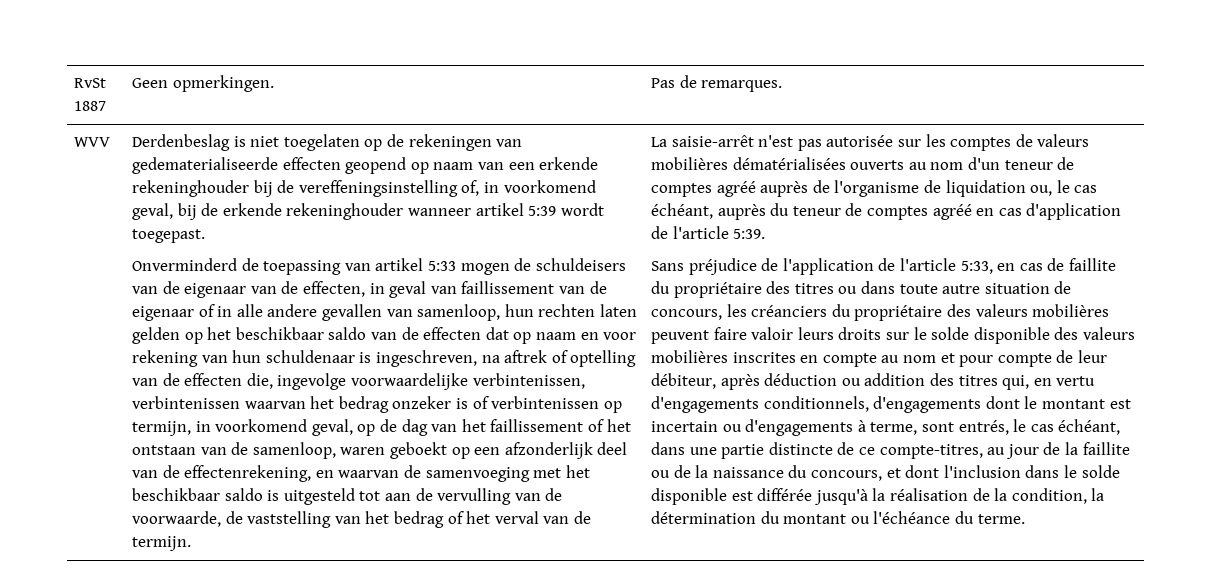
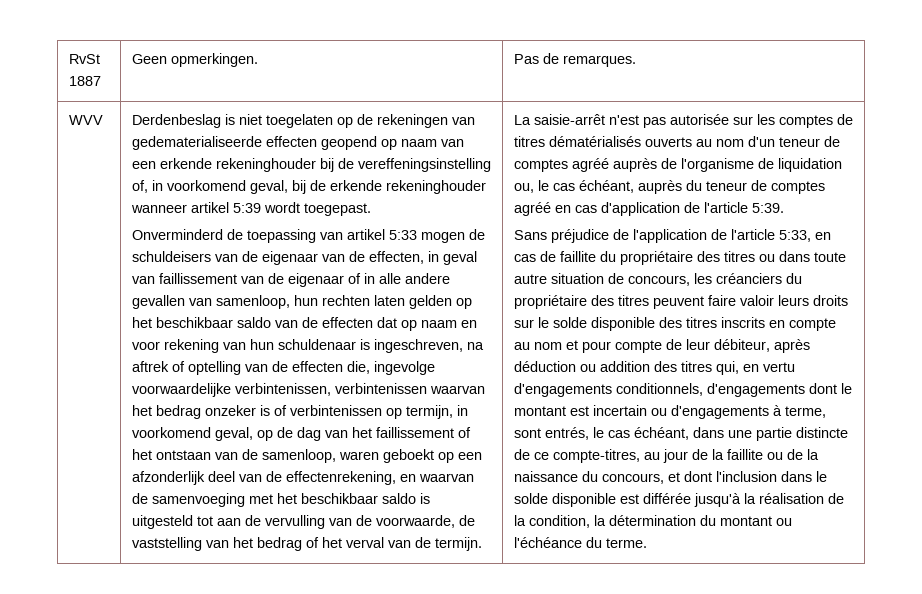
[1037,134,1090,147] [651,157,846,170] valeurs mobilières dématérialisées -> [513,136,641,147] titres dématérialisés
[975,304,1110,317] valeurs mobilières -> [617,295,649,306] titres
[1083,327,1136,340] [651,350,796,363] valeurs mobilières inscrites -> [685,317,765,328] titres inscrits

